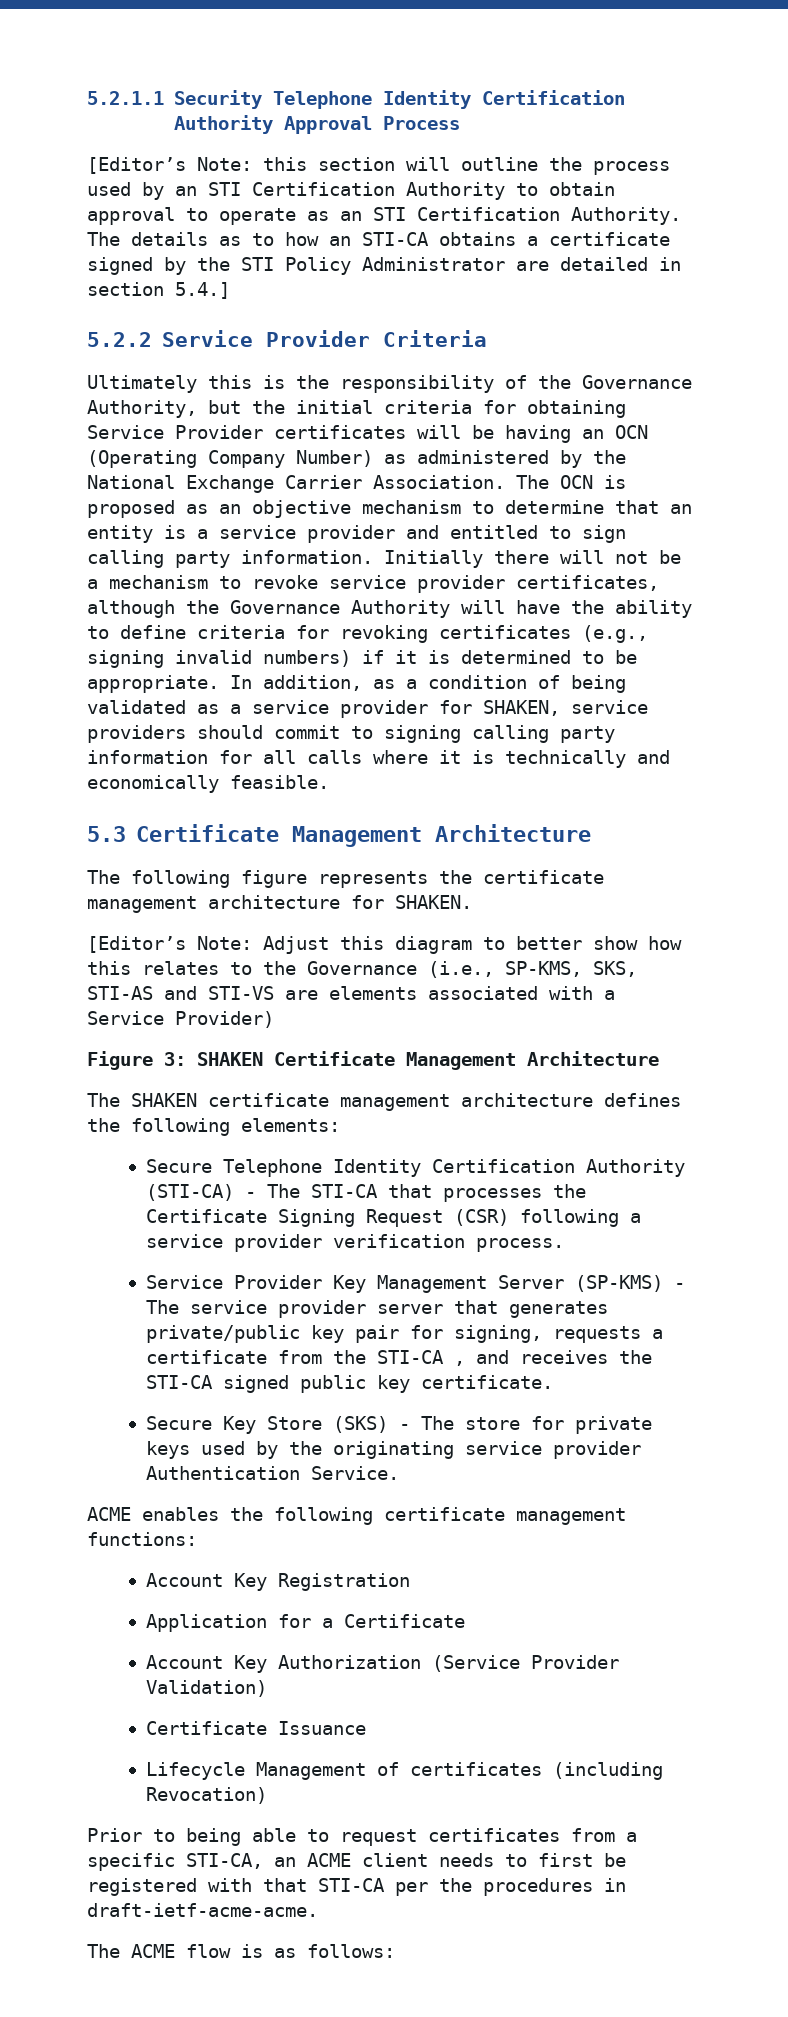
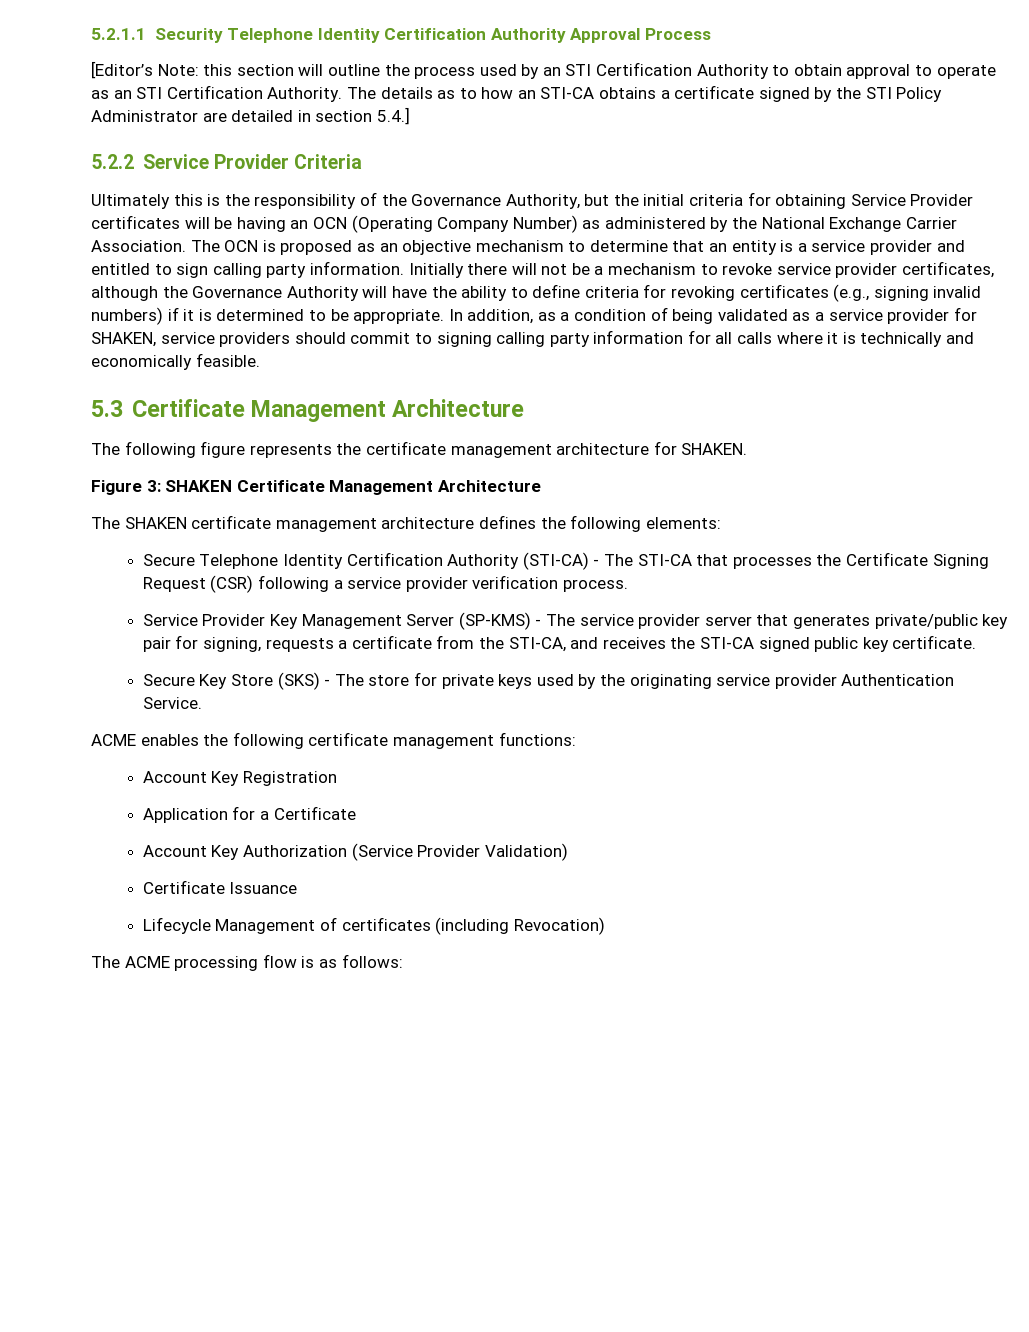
[87,936,682,954] [87,961,637,978] [87,986,615,1000] [87,1011,274,1028] // [Editor’s Note: Adjust this diagram to better show how this relates to the Governance (i.e., SP-KMS, SKS, STI-AS and STI-VS are elements associated with a Service Provider) -> (748, 449) none
[376,1350,465,1366] STI-CA , -> [508,637,566,652] STI-CA,
[87,1828,637,1846] [87,1853,626,1871] [87,1878,626,1896] [87,1903,318,1917] // Prior to being able to request certificates from a specific STI-CA, an ACME client needs to first be registered with that STI-CA per the procedures in draft-ietf-acme-acme. -> (605, 926) none
(175, 1951) none -> [174,956,259,971] processing

